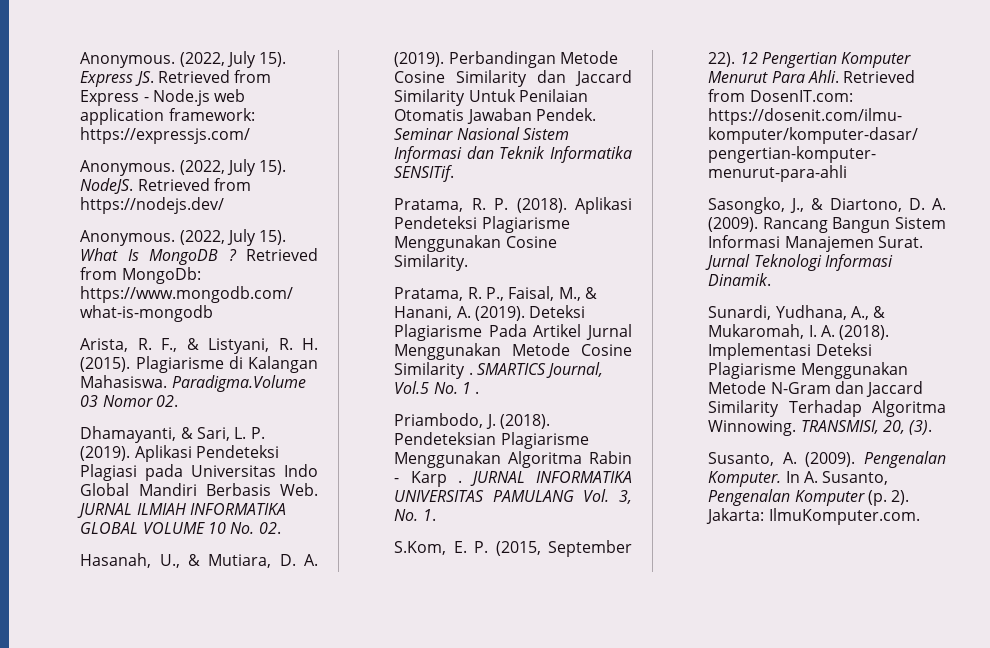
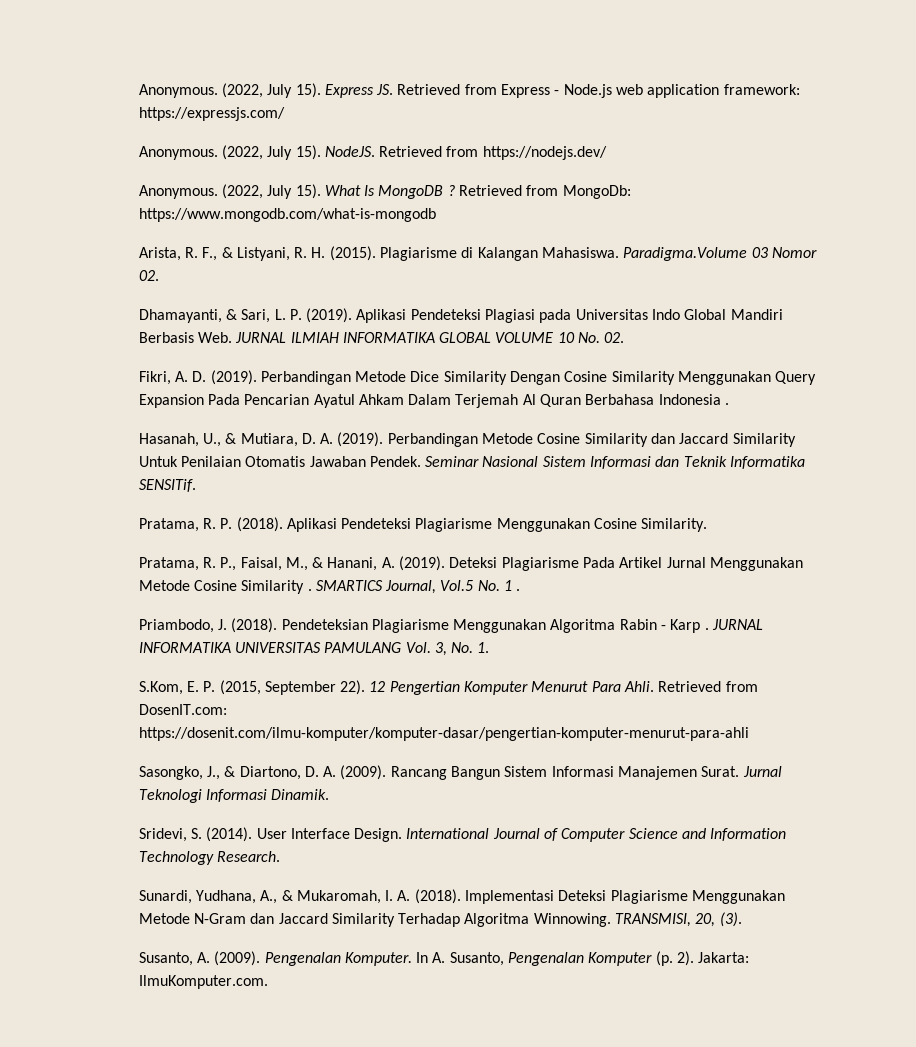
(281, 528) none -> [138,370,817,385] [138,394,730,408] // Fikri, A. D. (2019). Perbandingan Metode Dice Similarity Dengan Cosine Similarity Menggunakan Query Expansion Pada Pencarian Ayatul Ahkam Dalam Terjemah Al Quran Berbahasa Indonesia .
(772, 279) none -> [138,827,787,842] [138,851,280,865] // Sridevi, S. (2014). User Interface Design. International Journal of Computer Science and Information Technology Research.

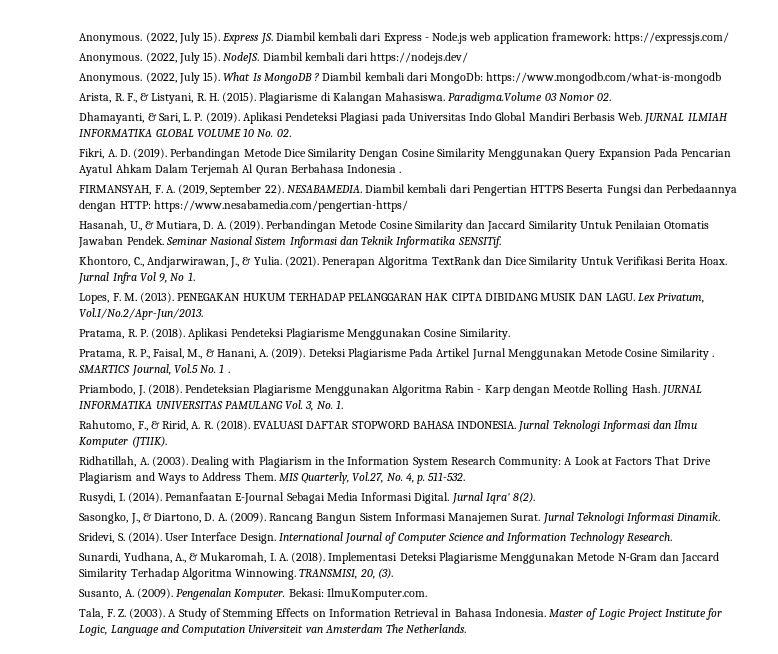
[397,84,497,95] Retrieved from -> [275,32,382,41] Diambil kembali dari
[379,146,479,157] Retrieved from -> [262,52,369,61] Diambil kembali dari
[459,185,559,196] Retrieved from -> [322,72,428,81] Diambil kembali dari
(730, 404) none -> [79,184,738,196] [79,200,408,212] // FIRMANSYAH, F. A. (2019, September 22). NESABAMEDIA. Diambil kembali dari Pengertian HTTPS Beserta Fungsi dan Perbedaannya dengan HTTP: https://www.nesabamedia.com/pengertian-https/
(196, 485) none -> [79,256,728,268] [78,272,195,284] [79,292,705,304] [79,308,204,320] // Khontoro, C., Andjarwirawan, J., & Yulia. (2021). Penerapan Algoritma TextRank dan Dice Similarity Untuk Verifikasi Berita Hoax. Jurnal Infra Vol 9, No 1. // Lopes, F. M. (2013). PENEGAKAN HUKUM TERHADAP PELANGGARAN HAK CIPTA DIBIDANG MUSIK DAN LAGU. Lex Privatum, Vol.I/No.2/Apr-Jun/2013.
[704,628,709,630] . -> [512,384,660,396] dengan Meotde Rolling Hash.
[138,680,758,695] [138,704,227,715] [138,727,749,741] S.Kom, E. P. (2015, September 22). 12 Pengertian Komputer Menurut Para Ahli. Retrieved from DosenIT.com: https://dosenit.com/ilmu-komputer/komputer-dasar/pengertian-komputer-menurut-para-ahli -> [79,420,698,432] [79,436,167,448] [79,456,711,468] [79,472,466,484] [79,492,536,504] Rahutomo, F., & Ririd, A. R. (2018). EVALUASI DAFTAR STOPWORD BAHASA INDONESIA. Jurnal Teknologi Informasi dan Ilmu Komputer (JTIIK). // Ridhatillah, A. (2003). Dealing with Plagiarism in the Information System Research Community: A Look at Factors That Drive Plagiarism and Ways to Address Them. MIS Quarterly, Vol.27, No. 4, p. 511-532. // Rusydi, I. (2014). Pemanfaatan E-Journal Sebagai Media Informasi Digital. Jurnal Iqra' 8(2).
[416,951,750,966] [138,975,268,989] In A. Susanto, Pengenalan Komputer (p. 2). Jakarta: IlmuKomputer.com. -> [288,588,427,600] [79,608,723,620] [79,624,467,636] Bekasi: IlmuKomputer.com. // Tala, F. Z. (2003). A Study of Stemming Effects on Information Retrieval in Bahasa Indonesia. Master of Logic Project Institute for Logic, Language and Computation Universiteit van Amsterdam The Netherlands.

